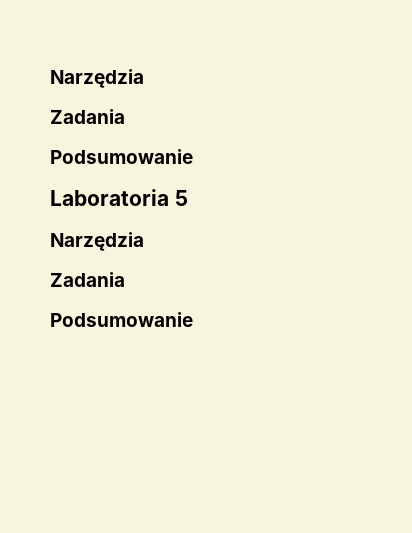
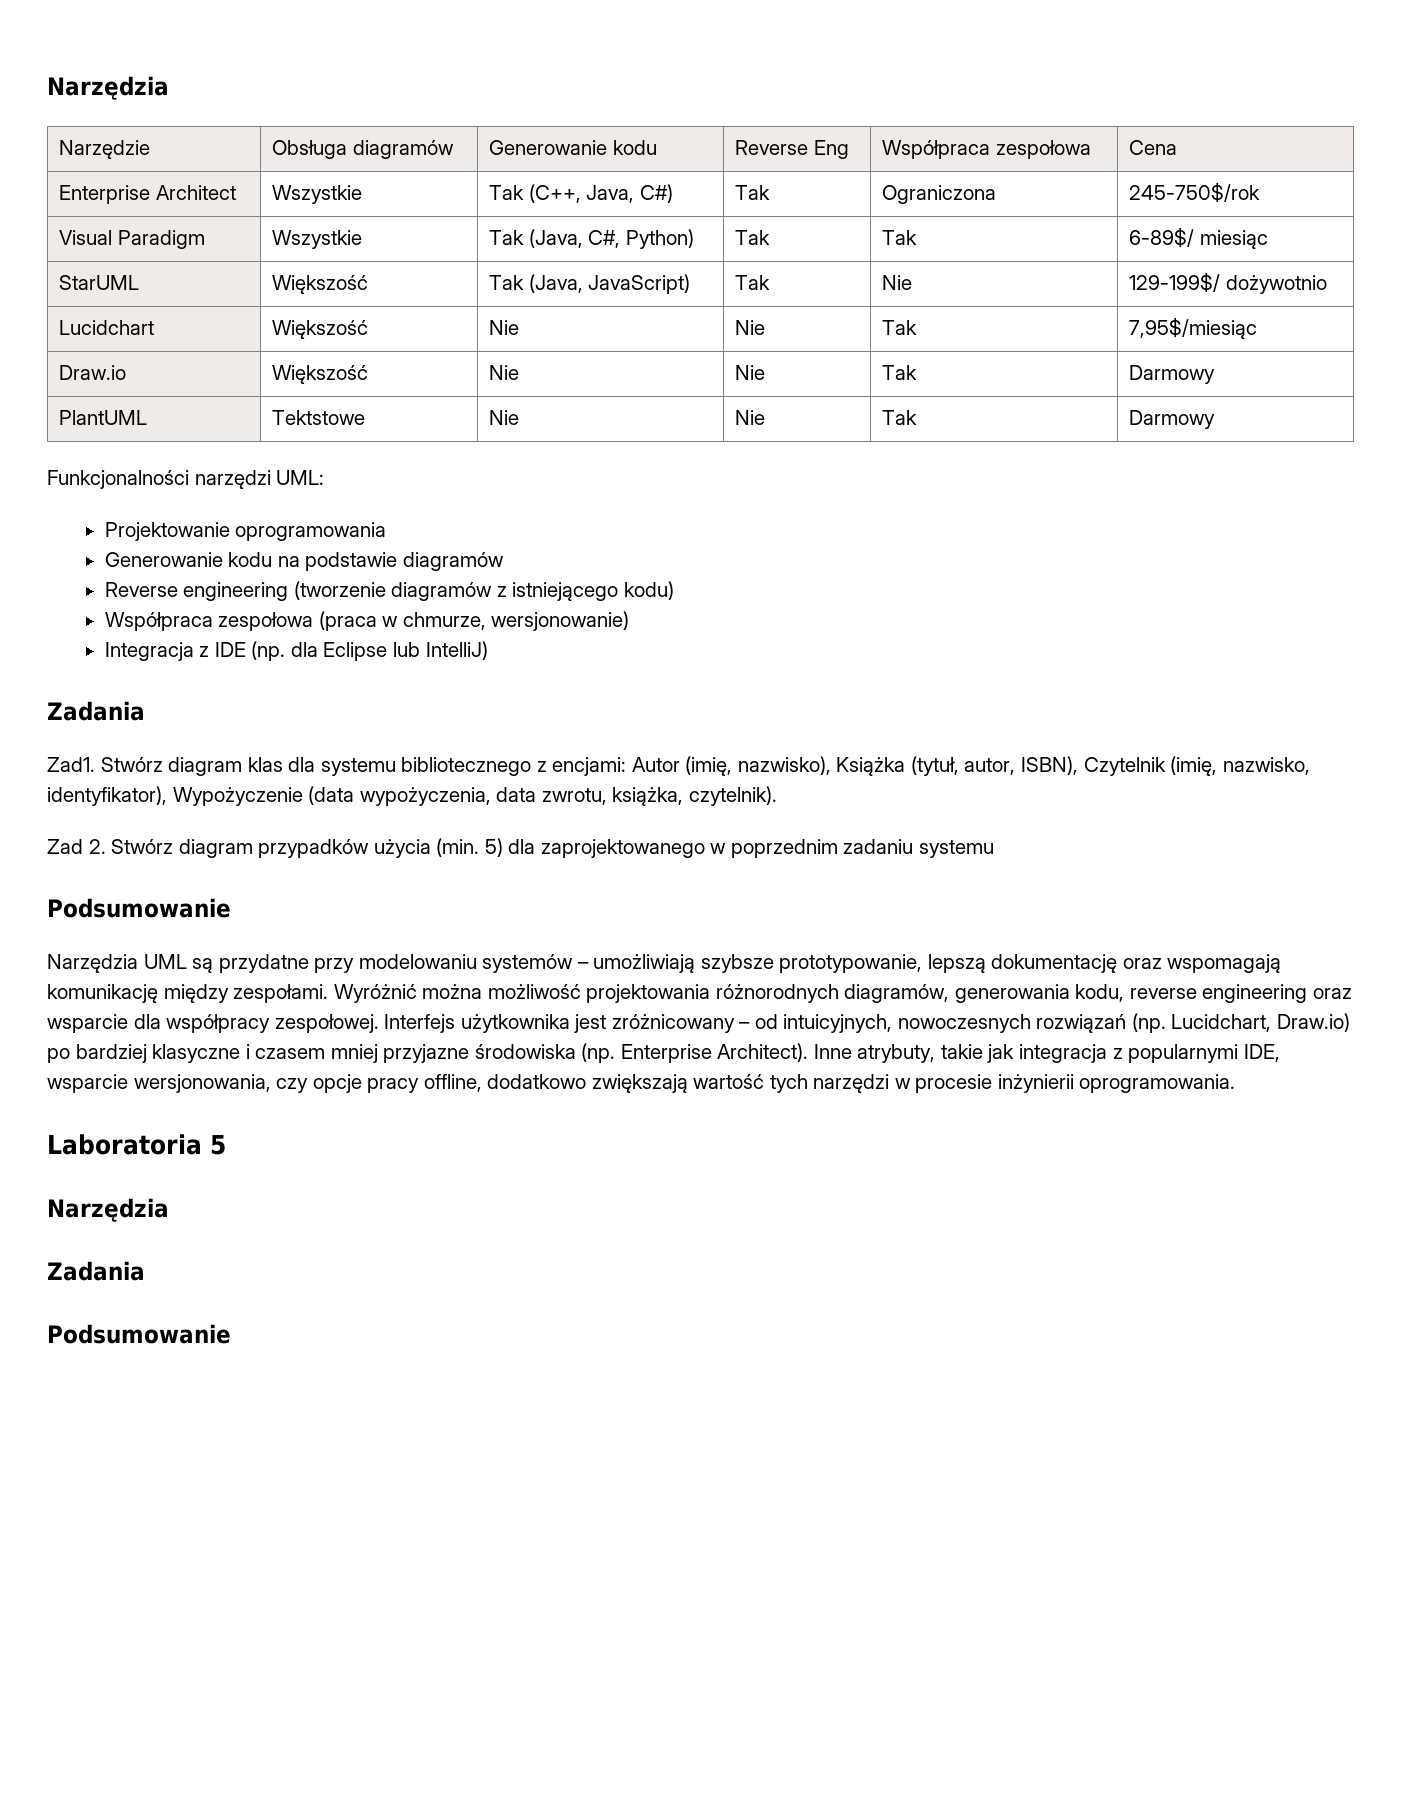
[50,69,144,88] [50,109,125,124] [50,149,193,164] Narzędzia // Zadania // Podsumowanie -> [47,76,169,100] [59,140,151,159] [272,140,454,159] [489,140,657,155] [735,140,849,159] [882,140,1091,159] [1129,140,1178,155] [59,185,236,204] [272,185,363,204] [489,184,673,203] [735,185,771,200] [882,185,997,204] [1129,182,1261,203] [59,230,205,249] [272,230,363,249] [489,229,694,249] [735,230,771,245] [882,230,918,245] [1129,227,1268,249] [59,275,140,290] [272,275,369,294] [489,274,691,294] [735,275,771,290] [882,275,913,290] [1129,272,1327,294] [59,320,155,335] [272,320,369,339] [489,320,520,335] [735,320,766,335] [882,320,918,335] [1129,317,1258,339] [59,365,127,380] [272,365,369,384] [489,365,520,380] [735,365,766,380] [882,365,918,380] [1129,365,1216,384] [59,410,148,425] [272,410,366,425] [489,410,520,425] [735,410,766,425] [882,410,918,425] [1129,410,1216,429] [47,470,325,489] [104,522,387,541] [104,552,504,571] [104,581,674,601] [104,611,630,631] [104,641,488,661] [47,701,145,721] [47,756,1310,776] [47,786,777,806] [47,838,994,858] [47,898,231,918] [47,954,1282,973] [47,984,1352,1003] [47,1013,1351,1033] [47,1043,1280,1063] [47,1074,1236,1093] Narzędzia // Narzędzie | Obsługa diagramów | Generowanie kodu | Reverse Eng | Współpraca zespołowa | Cena // Enterprise Architect | Wszystkie | Tak (C++, Java, C#) | Tak | Ograniczona | 245-750$/rok // Visual Paradigm | Wszystkie | Tak (Java, C#, Python) | Tak | Tak | 6-89$/ miesiąc // StarUML | Większość | Tak (Java, JavaScript) | Tak | Nie | 129-199$/ dożywotnio // Lucidchart | Większość | Nie | Nie | Tak | 7,95$/miesiąc // Draw.io | Większość | Nie | Nie | Tak | Darmowy // PlantUML | Tektstowe | Nie | Nie | Tak | Darmowy // Funkcjonalności narzędzi UML: // Projektowanie oprogramowania // Generowanie kodu na podstawie diagramów // Reverse engineering (tworzenie diagramów z istniejącego kodu) // Współpraca zespołowa (praca w chmurze, wersjonowanie) // Integracja z IDE (np. dla Eclipse lub IntelliJ) // Zadania // Zad1. Stwórz diagram klas dla systemu bibliotecznego z encjami: Autor (imię, nazwisko), Książka (tytuł, autor, ISBN), Czytelnik (imię, nazwisko, identyfikator), Wypożyczenie (data wypożyczenia, data zwrotu, książka, czytelnik). // Zad 2. Stwórz diagram przypadków użycia (min. 5) dla zaprojektowanego w poprzednim zadaniu systemu // Podsumowanie // Narzędzia UML są przydatne przy modelowaniu systemów – umożliwiają szybsze prototypowanie, lepszą dokumentację oraz wspomagają komunikację między zespołami. Wyróżnić można możliwość projektowania różnorodnych diagramów, generowania kodu, reverse engineering oraz wsparcie dla współpracy zespołowej. Interfejs użytkownika jest zróżnicowany – od intuicyjnych, nowoczesnych rozwiązań (np. Lucidchart, Draw.io) po bardziej klasyczne i czasem mniej przyjazne środowiska (np. Enterprise Architect). Inne atrybuty, takie jak integracja z popularnymi IDE, wsparcie wersjonowania, czy opcje pracy offline, dodatkowo zwiększają wartość tych narzędzi w procesie inżynierii oprogramowania.

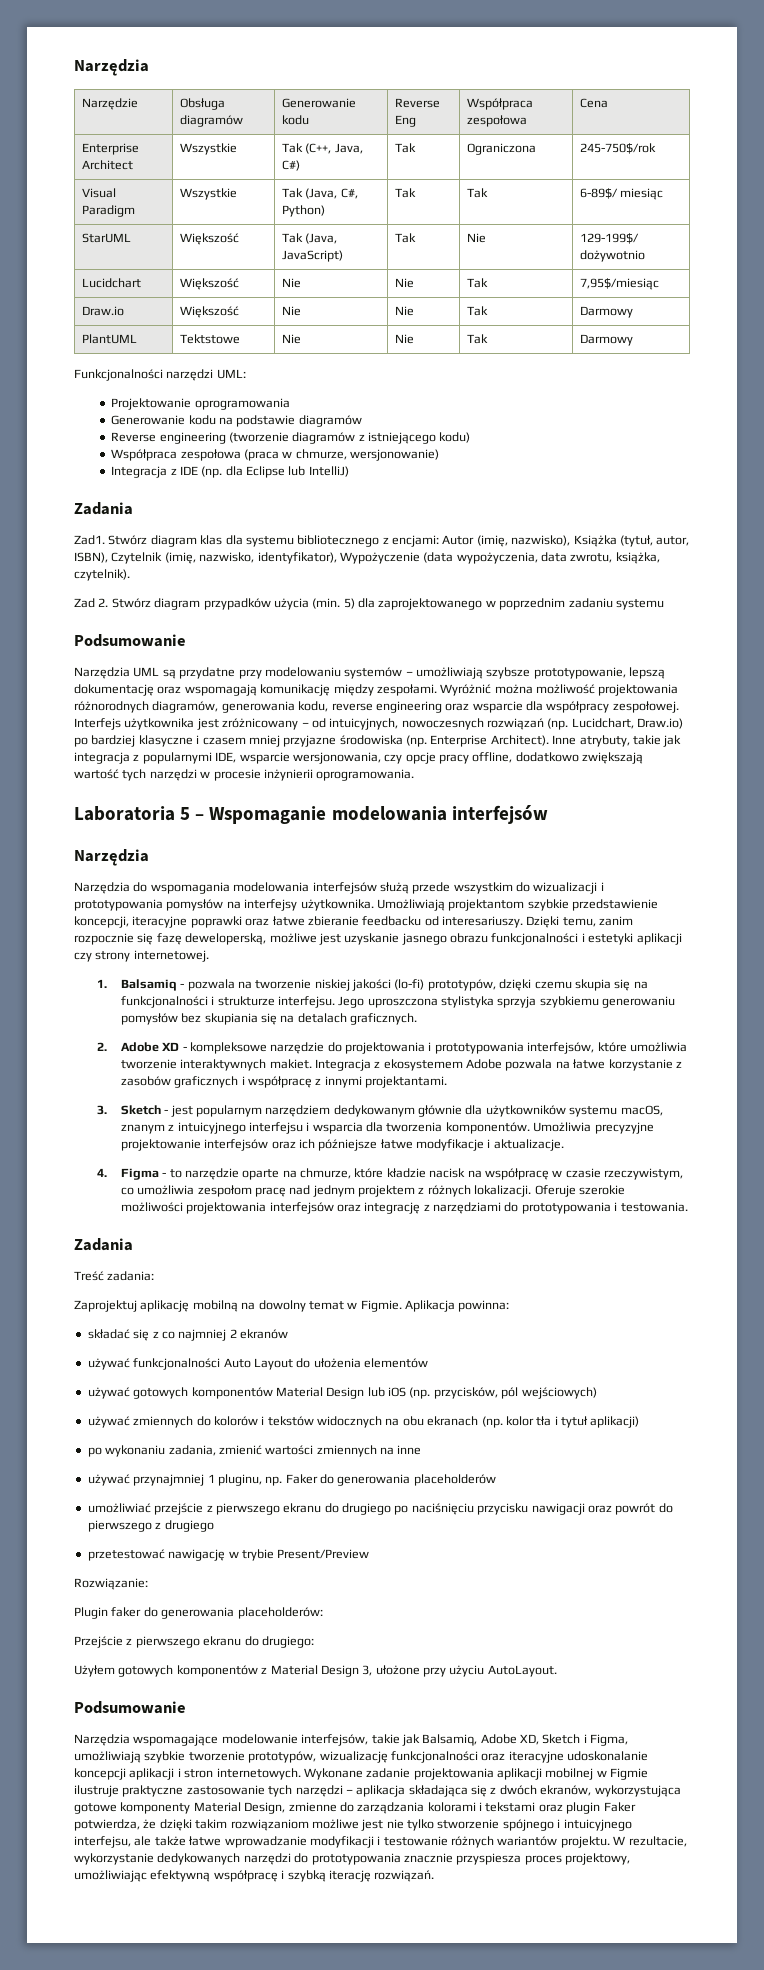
[47,1198,169,1222] [47,1261,145,1281] [47,1324,231,1344] // Narzędzia // Zadania // Podsumowanie -> [195,805,548,824] [74,849,149,866] [74,882,604,894] [74,899,658,911] [74,916,634,928] [74,933,682,945] [74,950,209,962] [97,979,648,991] [120,996,676,1008] [120,1013,418,1025] [97,1042,687,1054] [120,1059,682,1071] [120,1076,448,1088] [97,1105,663,1117] [120,1122,654,1134] [120,1139,564,1151] [97,1168,684,1180] [120,1185,625,1197] [120,1202,688,1214] [74,1238,133,1251] [74,1271,155,1281] [74,1300,510,1312] [87,1329,288,1341] [87,1358,428,1370] [87,1387,597,1399] [87,1416,640,1428] [87,1445,422,1457] [87,1474,496,1486] [87,1503,673,1515] [87,1520,214,1532] [87,1549,370,1561] [74,1578,148,1590] [74,1607,323,1619] [74,1636,314,1648] [74,1665,557,1677] [74,1701,186,1714] [74,1734,629,1746] [74,1751,648,1763] [74,1768,649,1780] [74,1785,681,1797] [74,1802,636,1814] [74,1819,632,1831] [74,1836,687,1848] [74,1853,630,1865] [74,1870,435,1882] – Wspomaganie modelowania interfejsów // Narzędzia // Narzędzia do wspomagania modelowania interfejsów służą przede wszystkim do wizualizacji i prototypowania pomysłów na interfejsy użytkownika. Umożliwiają projektantom szybkie przedstawienie koncepcji, iteracyjne poprawki oraz łatwe zbieranie feedbacku od interesariuszy. Dzięki temu, zanim rozpocznie się fazę deweloperską, możliwe jest uzyskanie jasnego obrazu funkcjonalności i estetyki aplikacji czy strony internetowej. // 1. Balsamiq - pozwala na tworzenie niskiej jakości (lo-fi) prototypów, dzięki czemu skupia się na funkcjonalności i strukturze interfejsu. Jego uproszczona stylistyka sprzyja szybkiemu generowaniu pomysłów bez skupiania się na detalach graficznych. // 2. Adobe XD - kompleksowe narzędzie do projektowania i prototypowania interfejsów, które umożliwia tworzenie interaktywnych makiet. Integracja z ekosystemem Adobe pozwala na łatwe korzystanie z zasobów graficznych i współpracę z innymi projektantami. // 3. Sketch - jest popularnym narzędziem dedykowanym głównie dla użytkowników systemu macOS, znanym z intuicyjnego interfejsu i wsparcia dla tworzenia komponentów. Umożliwia precyzyjne projektowanie interfejsów oraz ich późniejsze łatwe modyfikacje i aktualizacje. // 4. Figma - to narzędzie oparte na chmurze, które kładzie nacisk na współpracę w czasie rzeczywistym, co umożliwia zespołom pracę nad jednym projektem z różnych lokalizacji. Oferuje szerokie możliwości projektowania interfejsów oraz integrację z narzędziami do prototypowania i testowania. // Zadania // Treść zadania: // Zaprojektuj aplikację mobilną na dowolny temat w Figmie. Aplikacja powinna: // składać się z co najmniej 2 ekranów // używać funkcjonalności Auto Layout do ułożenia elementów // używać gotowych komponentów Material Design lub iOS (np. przycisków, pól wejściowych) // używać zmiennych do kolorów i tekstów widocznych na obu ekranach (np. kolor tła i tytuł aplikacji) // po wykonaniu zadania, zmienić wartości zmiennych na inne // używać przynajmniej 1 pluginu, np. Faker do generowania placeholderów // umożliwiać przejście z pierwszego ekranu do drugiego po naciśnięciu przycisku nawigacji oraz powrót do pierwszego z drugiego // przetestować nawigację w trybie Present/Preview // Rozwiązanie: // Plugin faker do generowania placeholderów: // Przejście z pierwszego ekranu do drugiego: // Użyłem gotowych komponentów z Material Design 3, ułożone przy użyciu AutoLayout. // Podsumowanie // Narzędzia wspomagające modelowanie interfejsów, takie jak Balsamiq, Adobe XD, Sketch i Figma, umożliwiają szybkie tworzenie prototypów, wizualizację funkcjonalności oraz iteracyjne udoskonalanie koncepcji aplikacji i stron internetowych. Wykonane zadanie projektowania aplikacji mobilnej w Figmie ilustruje praktyczne zastosowanie tych narzędzi – aplikacja składająca się z dwóch ekranów, wykorzystująca gotowe komponenty Material Design, zmienne do zarządzania kolorami i tekstami oraz plugin Faker potwierdza, że dzięki takim rozwiązaniom możliwe jest nie tylko stworzenie spójnego i intuicyjnego interfejsu, ale także łatwe wprowadzanie modyfikacji i testowanie różnych wariantów projektu. W rezultacie, wykorzystanie dedykowanych narzędzi do prototypowania znacznie przyspiesza proces projektowy, umożliwiając efektywną współpracę i szybką iterację rozwiązań.

